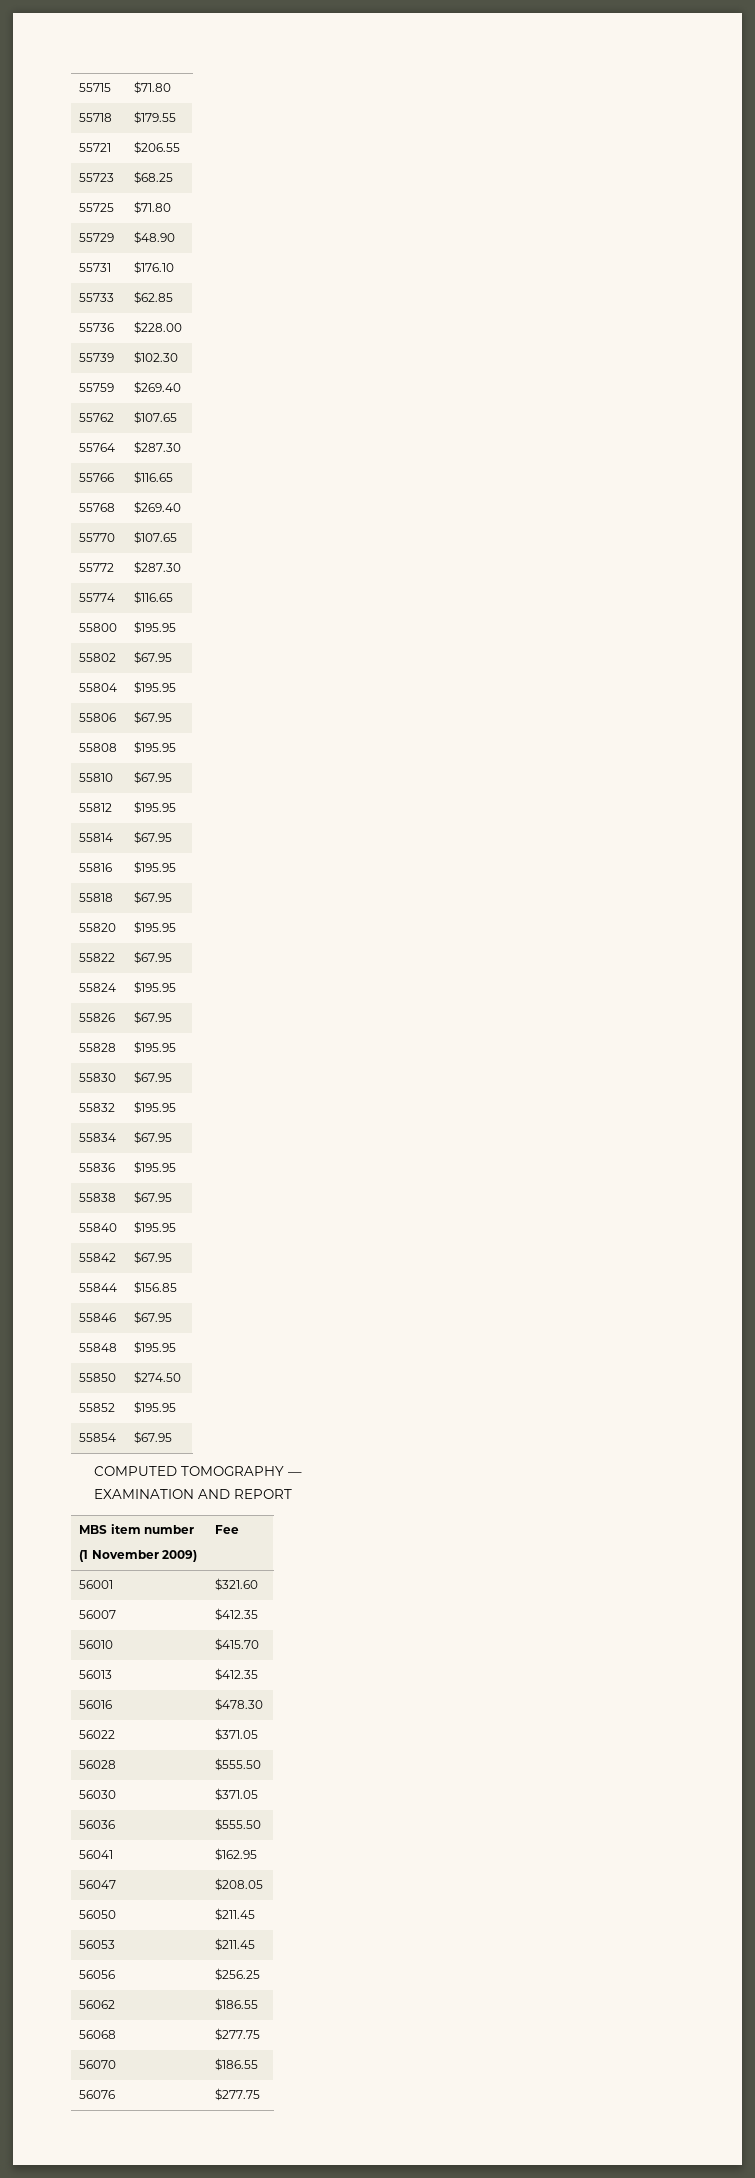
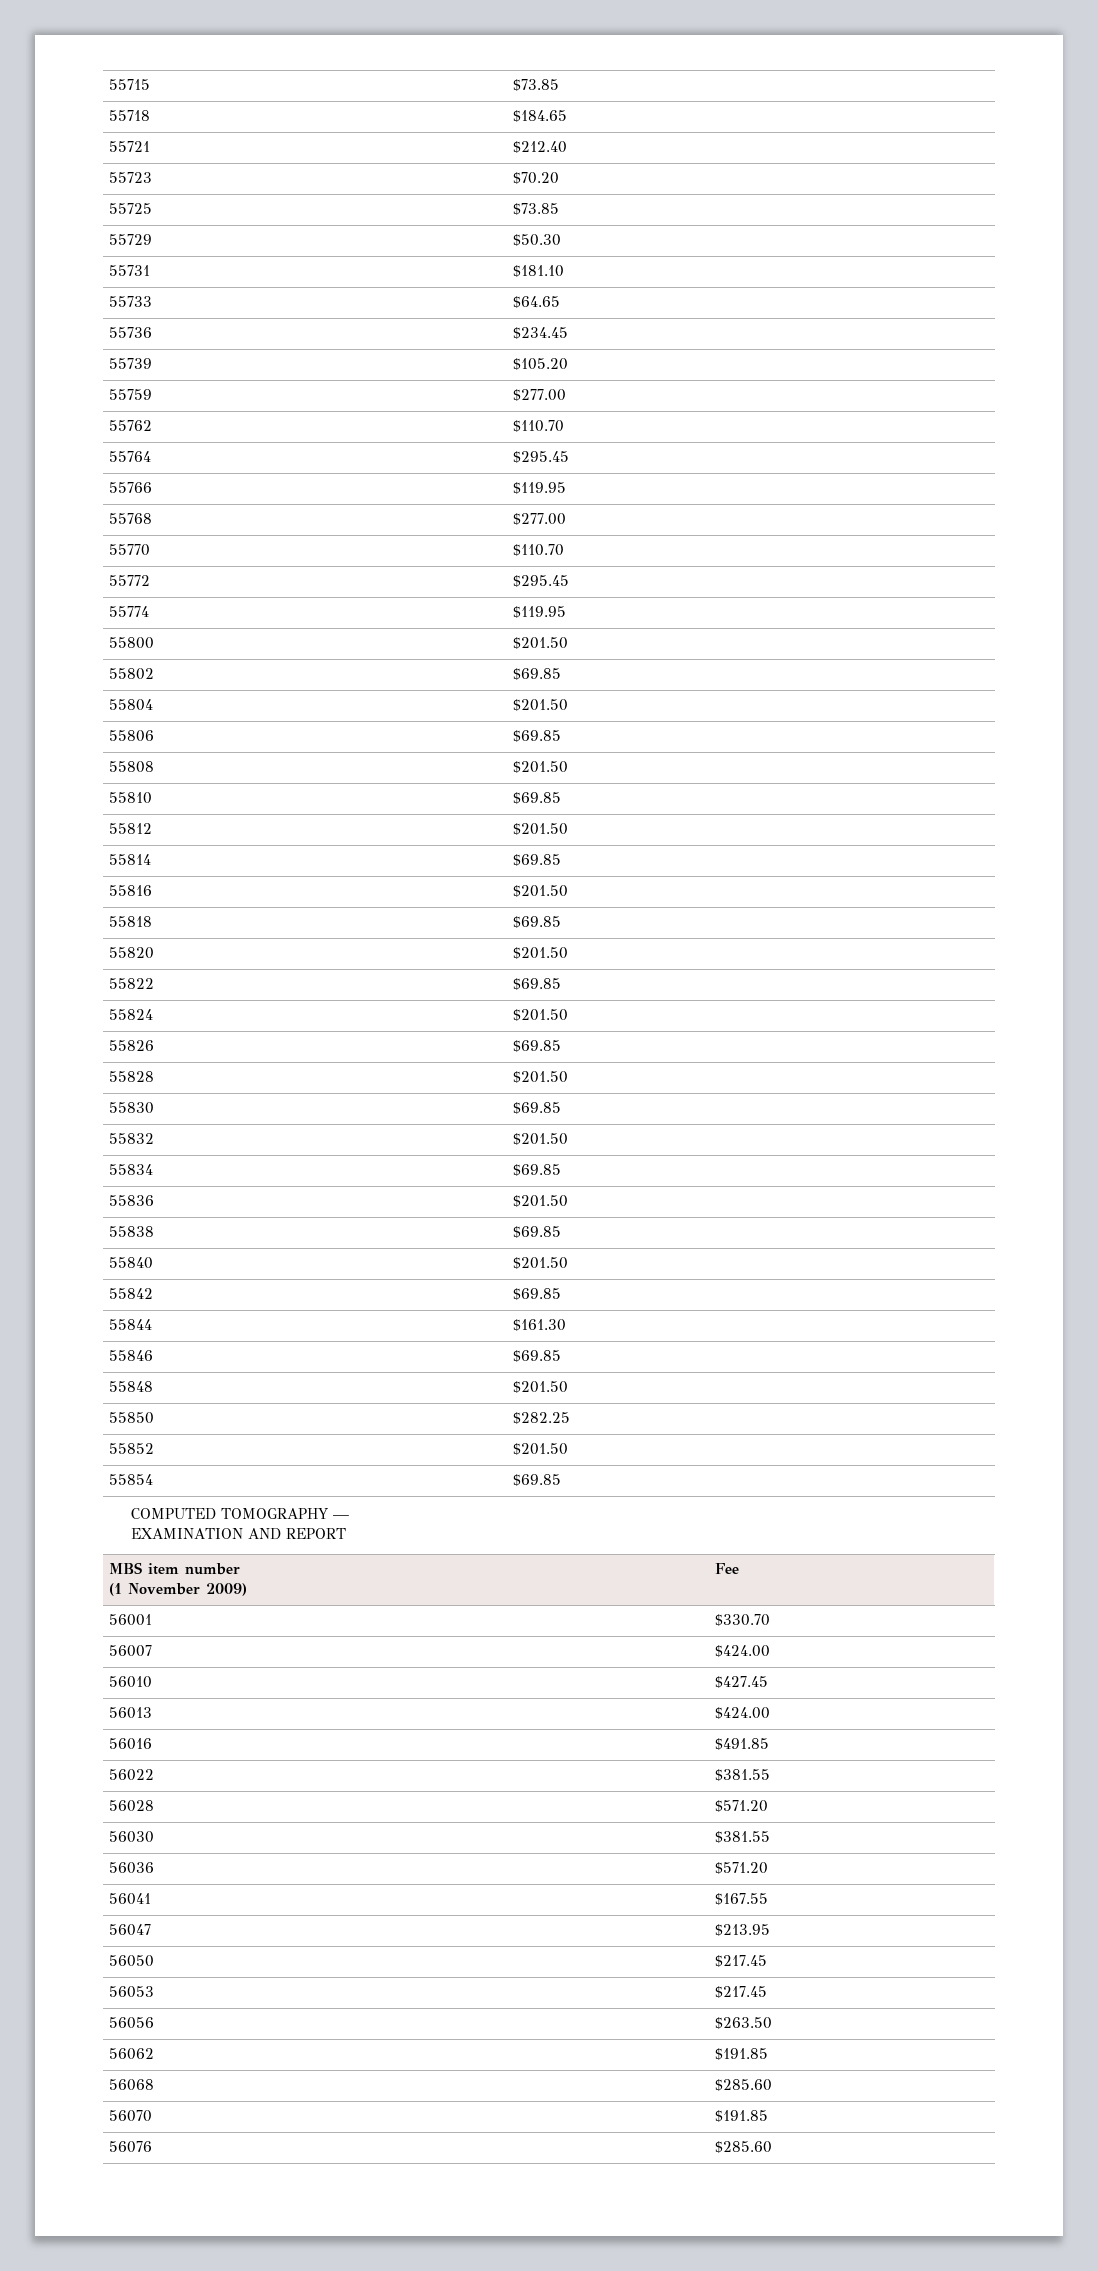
[134,81,172,94] $71.80 -> [513,79,560,91] $73.85
[134,111,177,124] $179.55 -> [513,110,568,122] $184.65
[134,141,181,154] $206.55 -> [513,141,568,153] $212.40
[134,171,174,184] $68.25 -> [513,172,560,184] $70.20
[134,201,172,214] $71.80 -> [513,203,560,215] $73.85
[134,231,176,244] $48.90 -> [513,234,562,246] $50.30
[134,261,175,274] $176.10 -> [513,265,565,277] $181.10
[134,291,174,304] $62.85 -> [513,296,561,308] $64.65
[134,321,183,334] $228.00 -> [513,327,569,339] $234.45
[134,351,179,364] $102.30 -> [513,358,569,370] $105.20
[134,381,182,394] $269.40 -> [513,389,567,401] $277.00
[134,411,178,424] $107.65 -> [513,420,565,432] $110.70
[134,441,182,454] $287.30 -> [513,451,570,463] $295.45
[134,471,174,484] $116.65 -> [513,482,567,494] $119.95
[134,501,182,514] $269.40 -> [513,513,567,525] $277.00
[134,531,178,544] $107.65 -> [513,544,565,556] $110.70
[134,561,182,574] $287.30 -> [513,575,570,587] $295.45
[134,591,174,604] $116.65 -> [513,606,567,618] $119.95
[134,621,177,634] $195.95 -> [513,637,569,649] $201.50
[134,651,173,664] $67.95 -> [513,668,562,680] $69.85
[134,681,177,694] $195.95 -> [513,699,569,711] $201.50
[134,711,173,724] $67.95 -> [513,730,562,742] $69.85
[134,741,177,754] $195.95 -> [513,761,569,773] $201.50
[134,771,173,784] $67.95 -> [513,792,562,804] $69.85
[134,801,177,814] $195.95 -> [513,823,569,835] $201.50
[134,831,173,844] $67.95 -> [513,854,562,866] $69.85
[134,861,177,874] $195.95 -> [513,885,569,897] $201.50
[134,891,173,904] $67.95 -> [513,916,562,928] $69.85
[134,921,177,934] $195.95 -> [513,947,569,959] $201.50
[134,951,173,964] $67.95 -> [513,978,562,990] $69.85
[134,981,177,994] $195.95 -> [513,1009,569,1021] $201.50
[134,1011,173,1024] $67.95 -> [513,1040,562,1052] $69.85
[134,1041,177,1054] $195.95 -> [513,1071,569,1083] $201.50
[134,1071,173,1084] $67.95 -> [513,1102,562,1114] $69.85
[134,1101,177,1114] $195.95 -> [513,1133,569,1145] $201.50
[134,1131,173,1144] $67.95 -> [513,1164,562,1176] $69.85
[134,1161,177,1174] $195.95 -> [513,1195,569,1207] $201.50
[134,1191,173,1204] $67.95 -> [513,1226,562,1238] $69.85
[134,1221,177,1234] $195.95 -> [513,1257,569,1269] $201.50
[134,1251,173,1264] $67.95 -> [513,1288,562,1300] $69.85
[134,1281,178,1294] $156.85 -> [513,1319,567,1331] $161.30
[134,1311,173,1324] $67.95 -> [513,1350,562,1362] $69.85
[134,1341,177,1354] $195.95 -> [513,1381,569,1393] $201.50
[134,1371,182,1384] $274.50 -> [513,1412,571,1424] $282.25
[134,1401,177,1414] $195.95 -> [513,1443,569,1455] $201.50
[134,1431,173,1444] $67.95 -> [513,1474,562,1486] $69.85
[215,1578,259,1591] $321.60 -> [715,1614,771,1626] $330.70
[215,1608,259,1621] $412.35 -> [715,1645,771,1657] $424.00
[215,1638,260,1651] $415.70 -> [715,1676,769,1688] $427.45
[215,1668,259,1681] $412.35 -> [715,1707,771,1719] $424.00
[215,1698,264,1711] $478.30 -> [715,1738,770,1750] $491.85
[215,1728,259,1741] $371.05 -> [715,1769,771,1781] $381.55
[215,1758,262,1771] $555.50 -> [715,1800,769,1812] $571.20
[215,1788,259,1801] $371.05 -> [715,1831,771,1843] $381.55
[215,1818,262,1831] $555.50 -> [715,1862,769,1874] $571.20
[215,1848,258,1861] $162.95 -> [715,1893,769,1905] $167.55
[215,1878,264,1891] $208.05 -> [715,1924,771,1936] $213.95
[215,1908,256,1921] $211.45 -> [715,1955,768,1967] $217.45
[215,1938,256,1951] $211.45 -> [715,1986,768,1998] $217.45
[215,1968,261,1981] $256.25 -> [715,2017,773,2029] $263.50
[215,1998,259,2011] $186.55 -> [715,2048,769,2060] $191.85
[215,2028,261,2041] $277.75 -> [715,2079,773,2091] $285.60
[215,2058,259,2071] $186.55 -> [715,2110,769,2122] $191.85
[215,2088,261,2101] $277.75 -> [715,2141,773,2153] $285.60

